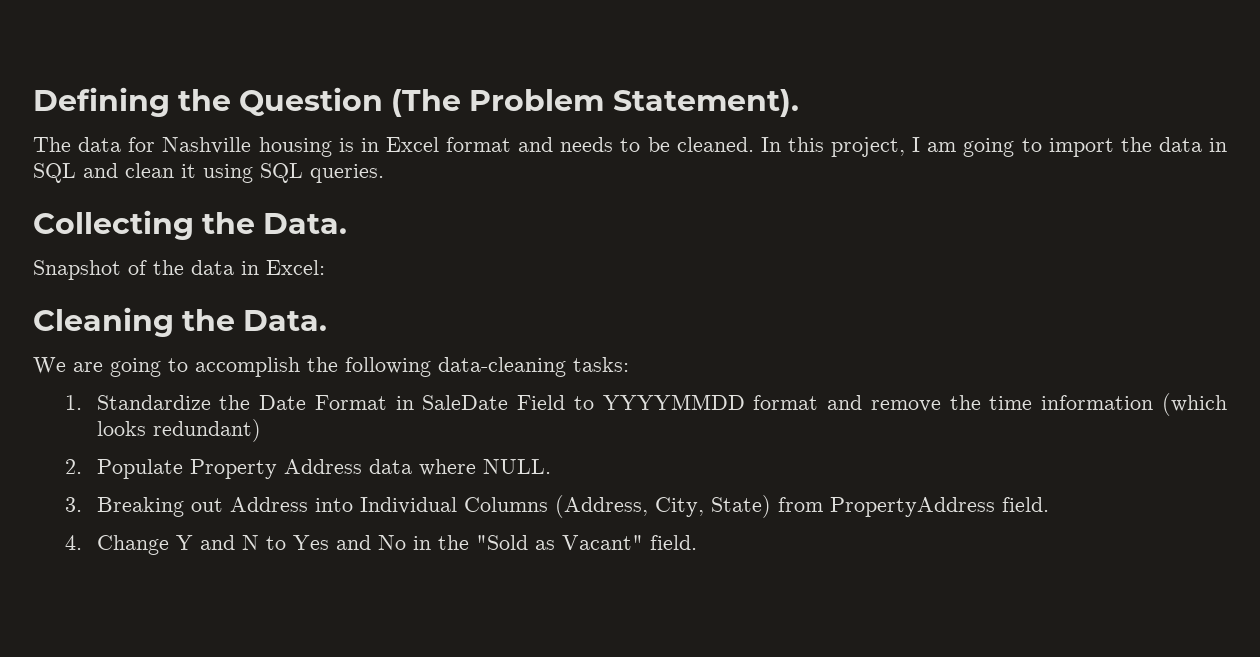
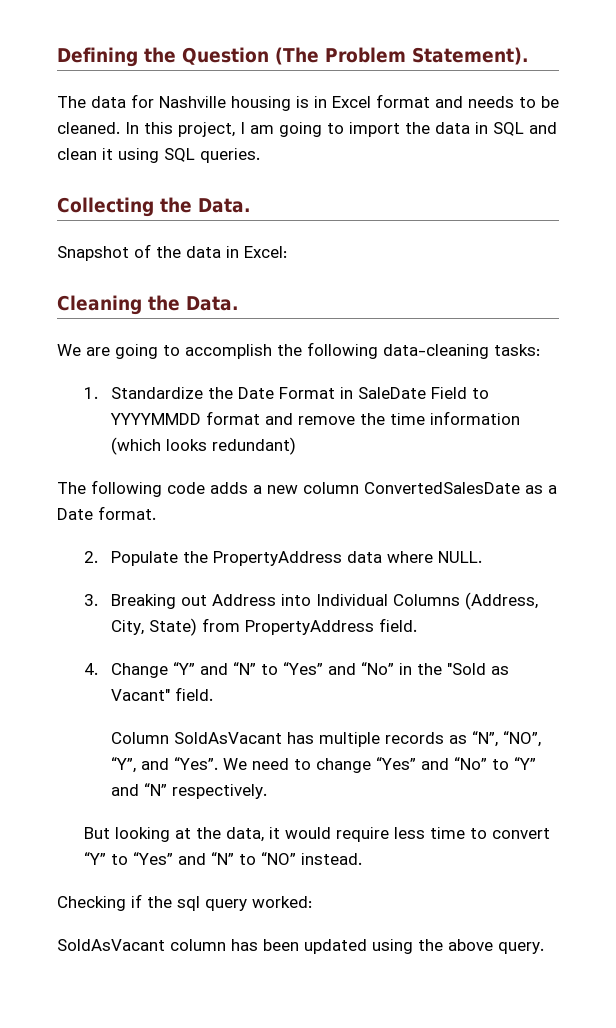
(261, 430) none -> [57,480,557,497] [57,506,156,520] // The following code adds a new column ConvertedSalesDate as a Date format.
[189,459,362,479] Property Address -> [183,551,343,566] the PropertyAddress
[175,535,406,550] Y and N to Yes and No -> [173,662,395,675] “Y” and “N” to “Yes” and “No”
(697, 542) none -> [111,731,542,747] [111,757,537,773] [111,783,268,799] [84,827,551,842] [84,852,363,865] [57,894,312,911] [57,939,544,954] // Column SoldAsVacant has multiple records as “N”, “NO”, “Y”, and “Yes”. We need to change “Yes” and “No” to “Y” and “N” respectively. // But looking at the data, it would require less time to convert “Y” to “Yes” and “N” to “NO” instead. // Checking if the sql query worked: // SoldAsVacant column has been updated using the above query.

